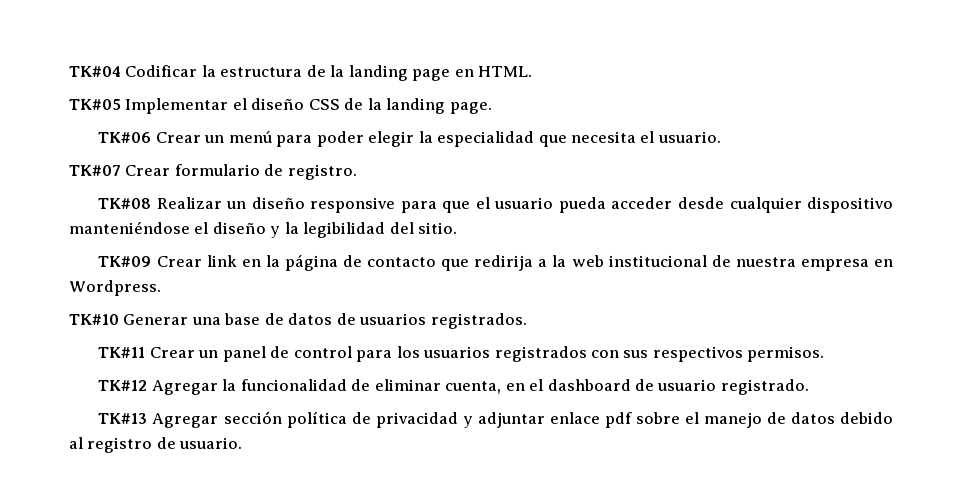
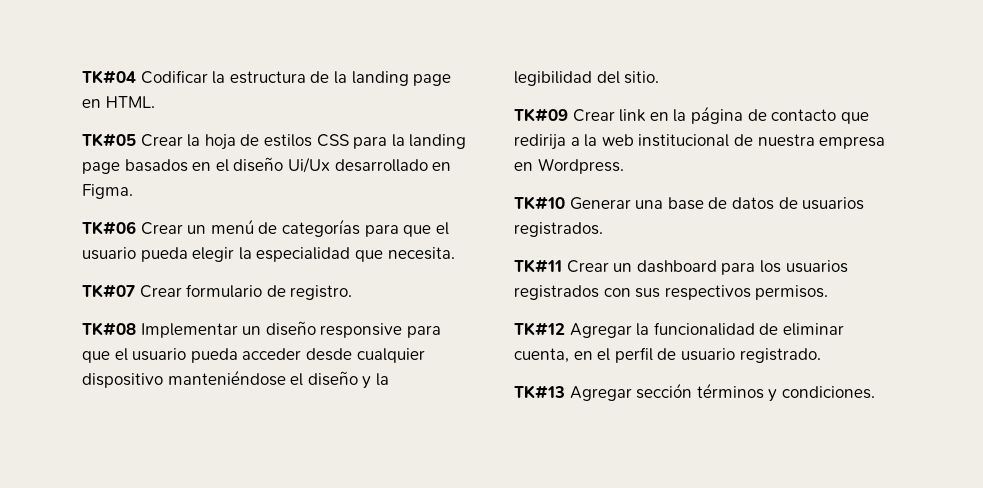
[125,98,492,114] [98,131,364,147] Implementar el diseño CSS de la landing page. // TK#06 Crear un menú para poder -> [140,134,467,150] [82,157,452,174] [82,184,133,199] [82,219,449,237] [82,247,188,262] Crear la hoja de estilos CSS para la landing page basados en el diseño Ui/Ux desarrollado en Figma. // TK#06 Crear un menú de categorías para que el usuario pueda
[570,131,721,143] necesita el usuario. -> [387,247,455,260] necesita.
[156,197,222,209] Realizar -> [140,323,238,338] Implementar
[222,346,352,362] panel de control -> [636,260,717,273] dashboard
[547,379,631,391] dashboard -> [614,347,653,363] perfil
[286,411,894,428] [69,437,243,453] política de privacidad y adjuntar enlace pdf sobre el manejo de datos debido al registro de usuario. -> [696,383,875,402] términos y condiciones.

